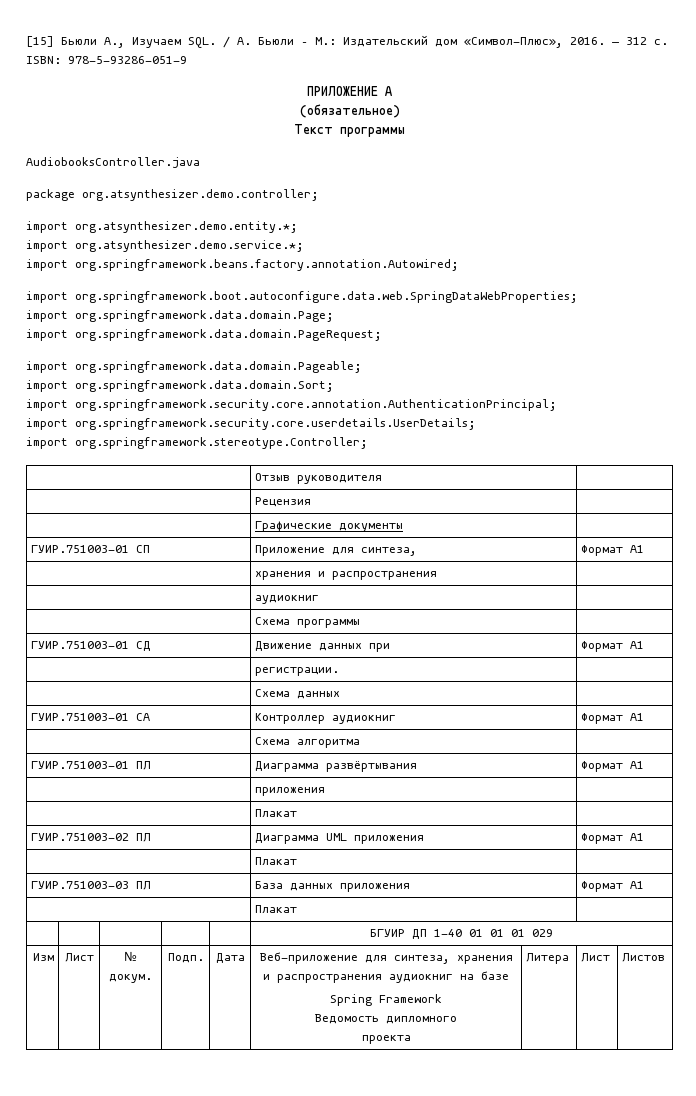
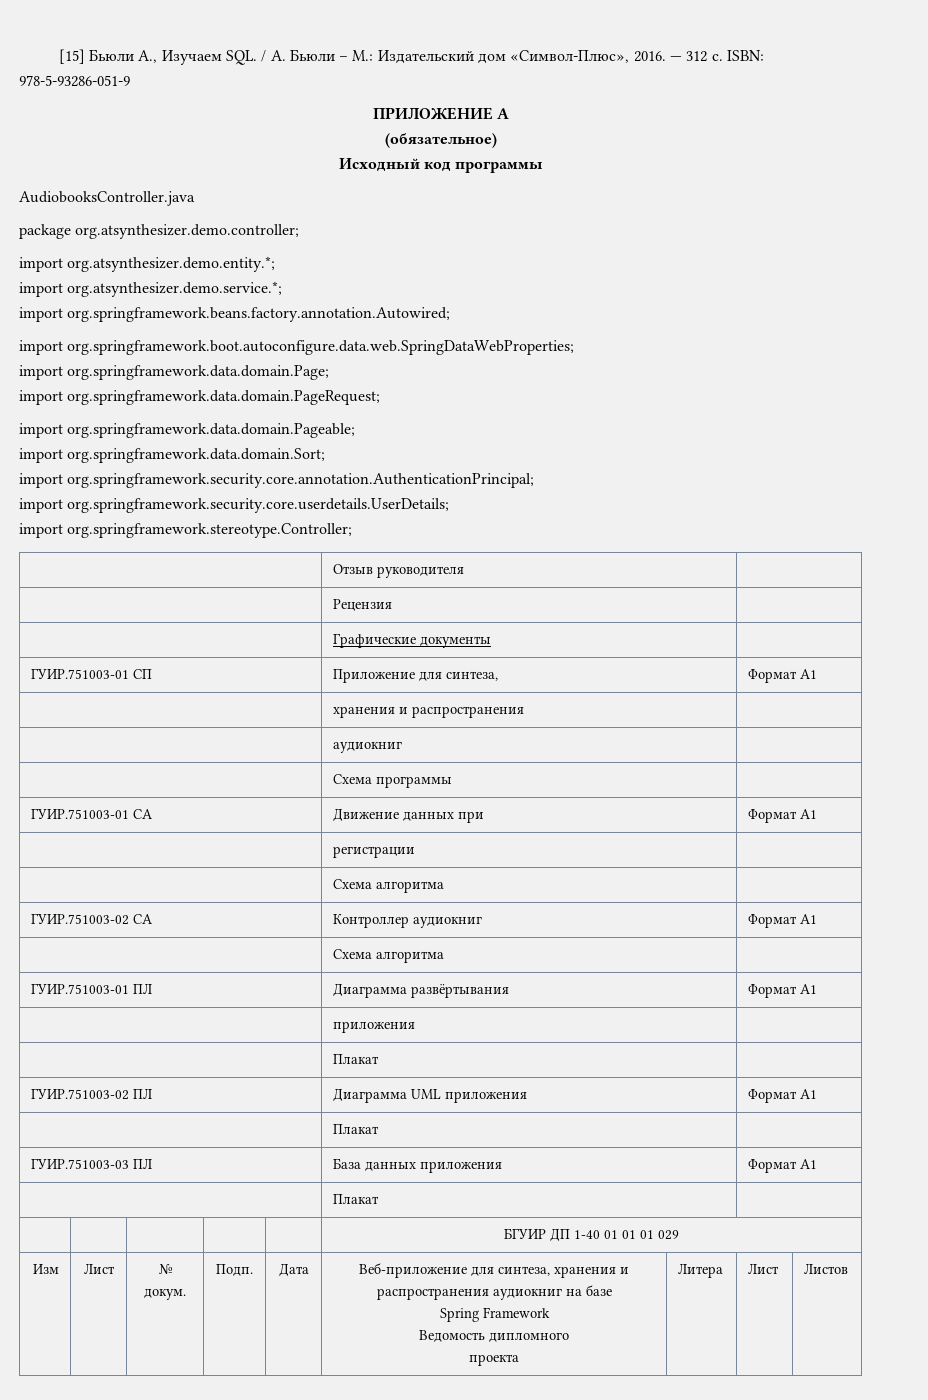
[294,124,333,134] Текст -> [338,158,451,172] Исходный код
[136,641,152,651] СД -> [133,809,154,819] СА
[255,667,340,676] [255,689,341,699] [31,713,130,721] регистрации. | // | Схема данных | // ГУИР.751003-01 -> [333,846,416,858] [333,879,445,893] [31,914,130,925] регистрации | // | Схема алгоритма | // ГУИР.751003-02

